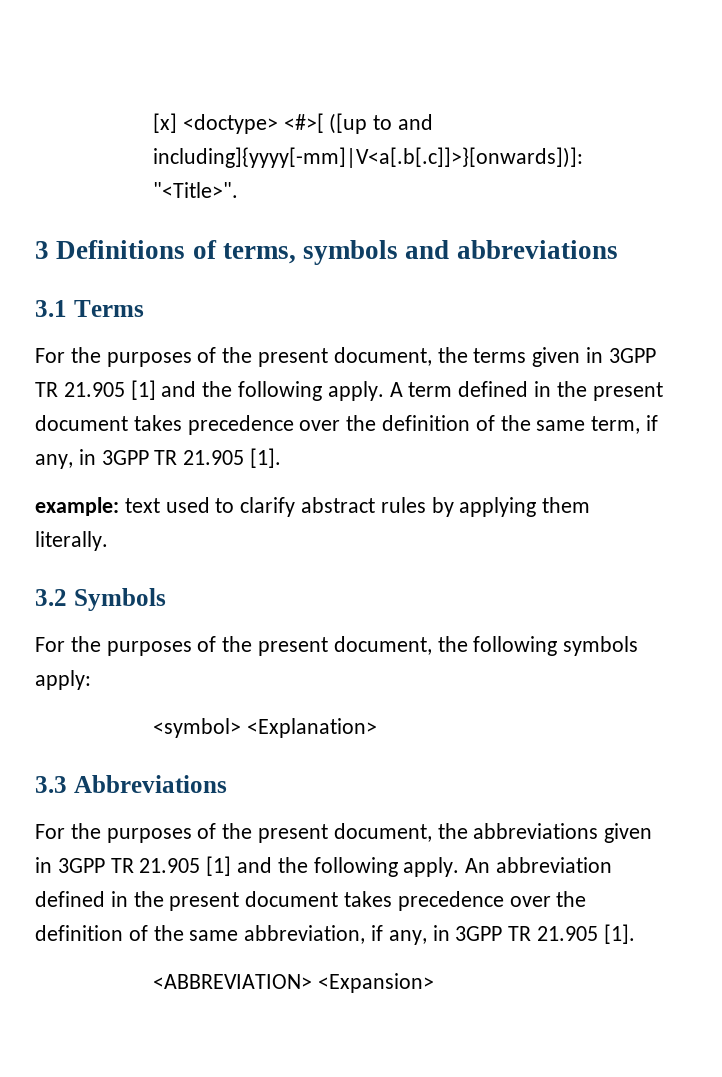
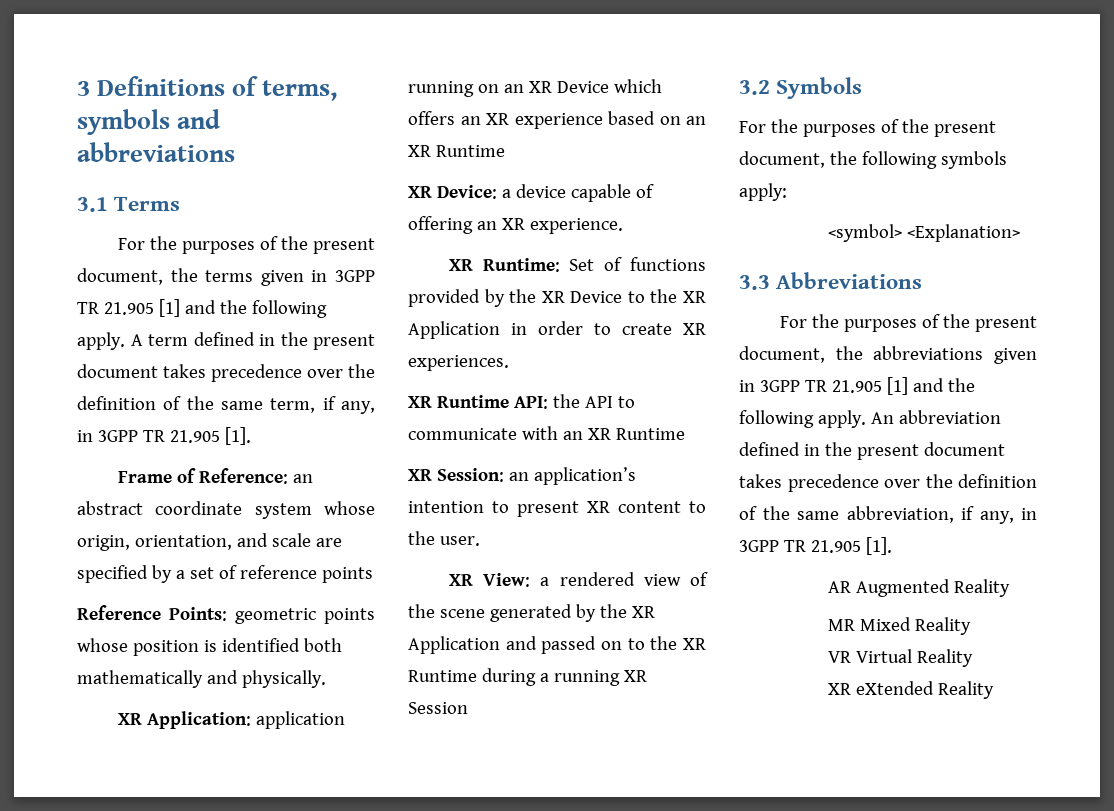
[153,113,434,134] [153,147,584,168] [153,182,239,198] [x] <doctype> <#>[ ([up to and including]{yyyy[-mm]|V<a[.b[.c]]>}[onwards])]: "<Title>". // -> (77, 88) none
[35,497,591,517] [35,531,108,551] example: text used to clarify abstract rules by applying them literally. -> [117,468,313,484] [77,501,375,519] [77,533,342,551] [77,565,373,583] [77,605,375,624] [77,638,342,656] [77,670,326,688] [117,711,345,729] [408,79,662,97] [408,111,706,129] [408,145,505,157] [408,184,654,202] [408,216,623,234] [448,257,706,272] [408,289,706,307] [408,321,706,339] [408,355,509,371] [408,394,635,409] [408,426,685,440] [408,467,636,485] [408,501,706,517] [408,531,480,546] [448,572,708,587] [408,604,655,622] [408,636,706,654] [408,668,647,686] [408,702,468,714] Frame of Reference: an abstract coordinate system whose origin, orientation, and scale are specified by a set of reference points // Reference Points: geometric points whose position is identified both mathematically and physically. // XR Application: application running on an XR Device which offers an XR experience based on an XR Runtime // XR Device: a device capable of offering an XR experience. // XR Runtime: Set of functions provided by the XR Device to the XR Application in order to create XR experiences. // XR Runtime API: the API to communicate with an XR Runtime // XR Session: an application’s intention to present XR content to the user. // XR View: a rendered view of the scene generated by the XR Application and passed on to the XR Runtime during a running XR Session
[153,973,434,993] <ABBREVIATION> <Expansion> -> [828,579,1011,597] [828,617,972,635] [828,649,974,667] [828,681,995,699] AR Augmented Reality // MR Mixed Reality // VR Virtual Reality // XR eXtended Reality

